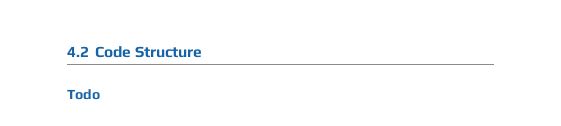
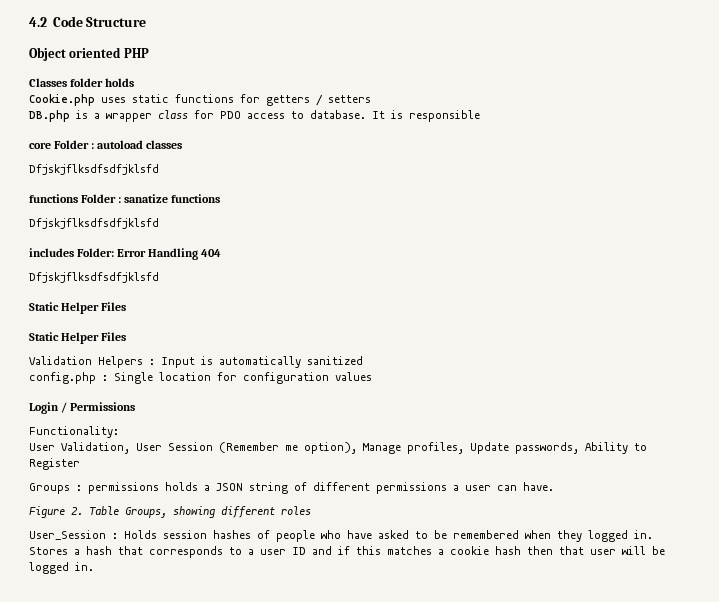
[67,89,100,100] Todo -> [29,47,149,61] [29,78,135,87] [29,94,371,106] [29,110,480,122] [29,140,183,149] [29,164,159,175] [29,194,221,203] [29,218,159,229] [29,248,222,260] [29,272,159,283] [29,302,127,314] [29,332,127,344] [29,356,363,368] [29,372,372,384] [29,402,136,414] [29,426,119,438] [29,442,647,454] [29,458,80,470] [29,482,554,494] [29,506,311,518] [29,530,653,542] [29,546,665,558] [29,562,94,574] Object oriented PHP // Classes folder holds // Cookie.php uses static functions for getters / setters // DB.php is a wrapper class for PDO access to database. It is responsible // core Folder : autoload classes // Dfjskjflksdfsdfjklsfd // functions Folder : sanatize functions // Dfjskjflksdfsdfjklsfd // includes Folder: Error Handling 404 // Dfjskjflksdfsdfjklsfd // Static Helper Files // Static Helper Files // Validation Helpers : Input is automatically sanitized // config.php : Single location for configuration values // Login / Permissions // Functionality: // User Validation, User Session (Remember me option), Manage profiles, Update passwords, Ability to Register // Groups : permissions holds a JSON string of different permissions a user can have. // Figure 2. Table Groups, showing different roles // User_Session : Holds session hashes of people who have asked to be remembered when they logged in. Stores a hash that corresponds to a user ID and if this matches a cookie hash then that user will be logged in.

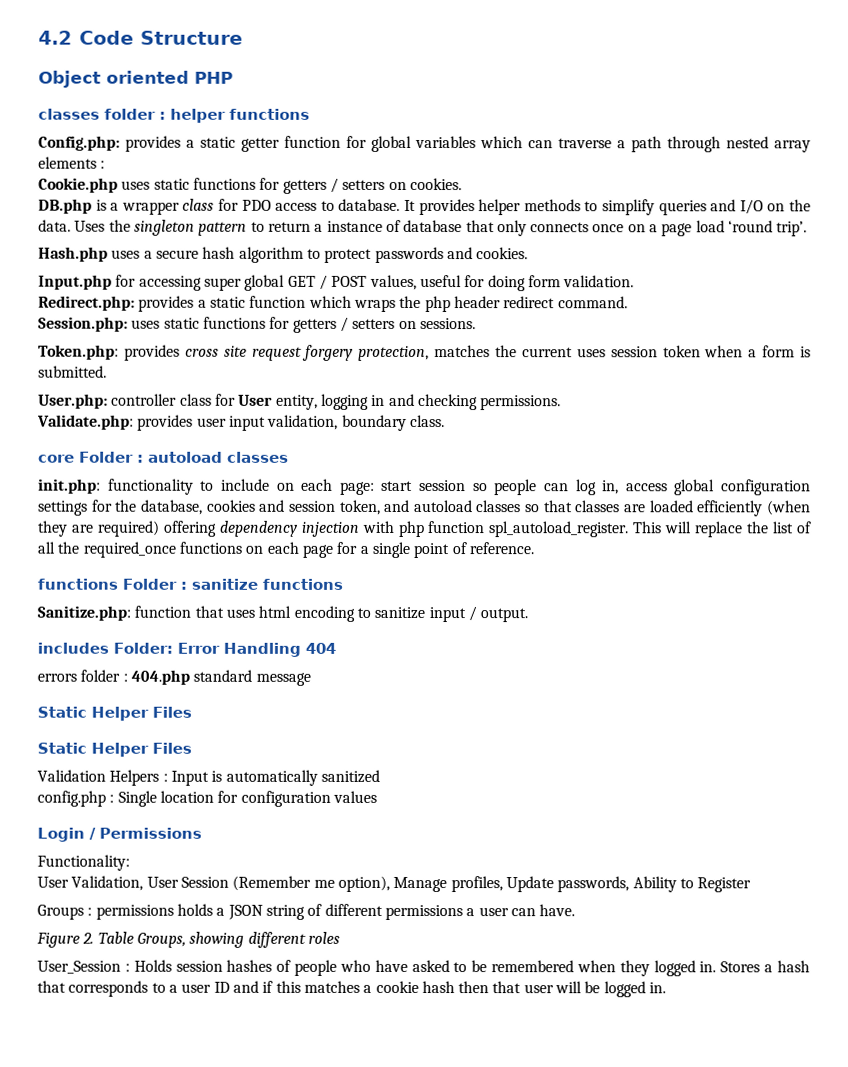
[29,78,135,87] Classes folder holds -> [38,108,310,123] [38,135,811,153] [38,156,106,169] classes folder : helper functions // Config.php: provides a static getter function for global variables which can traverse a path through nested array elements :
(371, 99) none -> [388,177,462,191] on cookies.
[391,110,480,122] is responsible -> [418,198,812,216] [38,219,808,237] [38,246,529,264] [38,274,635,292] [38,295,628,313] [38,316,476,333] [38,344,811,362] [38,365,107,378] [38,393,562,411] [37,414,445,431] provides helper methods to simplify queries and I/O on the data. Uses the singleton pattern to return a instance of database that only connects once on a page load ‘round trip’. // Hash.php uses a secure hash algorithm to protect passwords and cookies. // Input.php for accessing super global GET / POST values, useful for doing form validation. // Redirect.php: provides a static function which wraps the php header redirect command. // Session.php: uses static functions for getters / setters on sessions. // Token.php: provides cross site request forgery protection, matches the current uses session token when a form is submitted. // User.php: controller class for User entity, logging in and checking permissions. // Validate.php: provides user input validation, boundary class.
[29,164,159,175] Dfjskjflksdfsdfjklsfd -> [38,478,811,496] [38,499,811,517] [37,520,813,538] [37,541,534,559] init.php: functionality to include on each page: start session so people can log in, access global configuration settings for the database, cookies and session token, and autoload classes so that classes are loaded efficiently (when they are required) offering dependency injection with php function spl_autoload_register. This will replace the list of all the required_once functions on each page for a single point of reference.
[124,194,221,203] [29,218,159,229] sanatize functions // Dfjskjflksdfsdfjklsfd -> [191,578,343,590] [37,605,529,623] sanitize functions // Sanitize.php: function that uses html encoding to sanitize input / output.
[29,272,159,283] Dfjskjflksdfsdfjklsfd -> [37,669,311,686] errors folder : 404.php standard message

